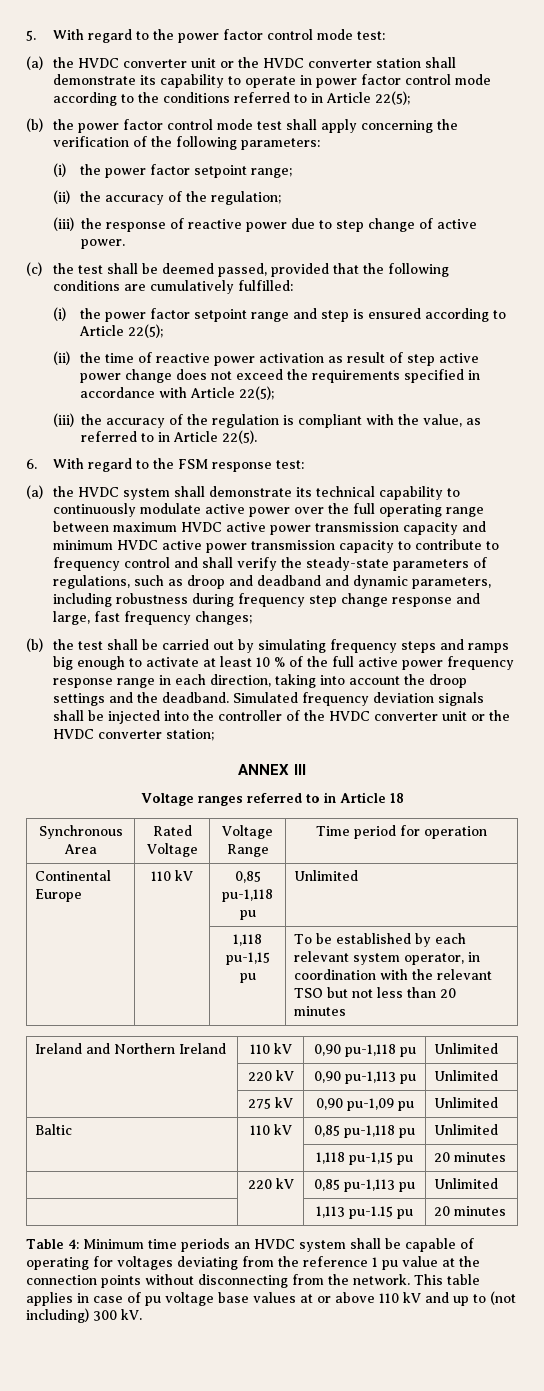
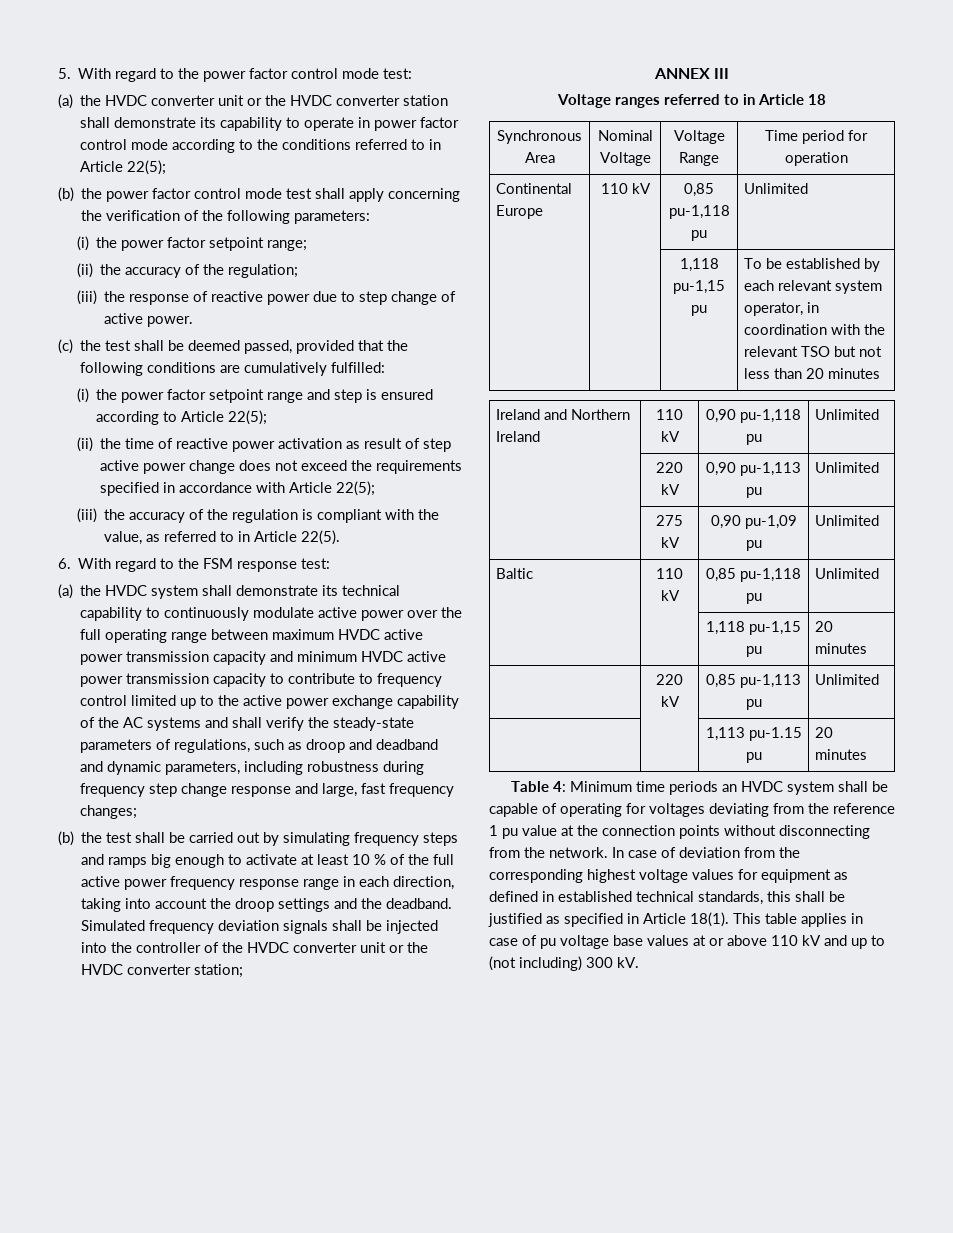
(171, 562) none -> [131,695,460,709] [80,717,202,731] limited up to the active power exchange capability of the AC systems
[152,825,192,836] Rated -> [597,130,653,141] Nominal
(410, 1279) none -> [612,847,800,858] [489,869,848,883] [489,891,845,905] [488,912,729,927] In case of deviation from the corresponding highest voltage values for equipment as defined in established technical standards, this shall be justified as specified in Article 18(1).

